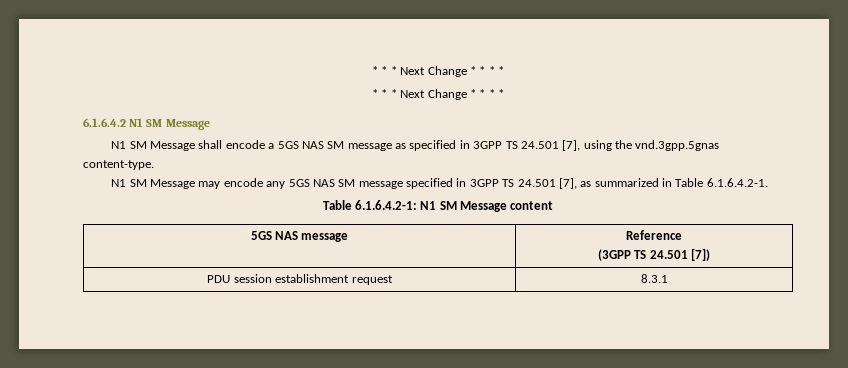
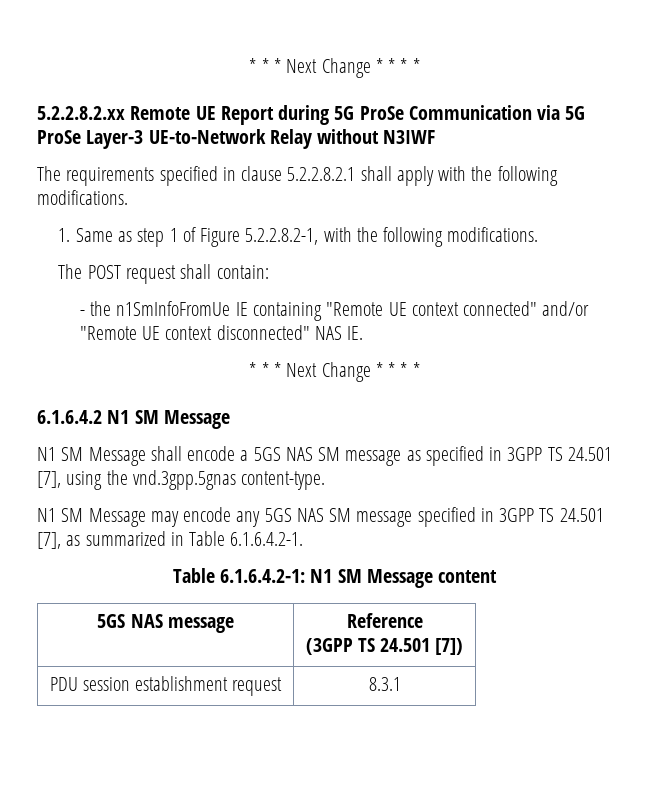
[372,66,504,77] * * * Next Change * * * * -> [249,58,420,78] [37,105,586,125] [37,129,436,149] [37,166,558,186] [37,190,128,205] [58,227,539,247] [58,264,269,284] [79,301,590,321] [79,325,364,340] * * * Next Change * * * * // 5.2.2.8.2.xx Remote UE Report during 5G ProSe Communication via 5G ProSe Layer-3 UE-to-Network Relay without N3IWF // The requirements specified in clause 5.2.2.8.2.1 shall apply with the following modifications. // 1. Same as step 1 of Figure 5.2.2.8.2-1, with the following modifications. // The POST request shall contain: // - the n1SmInfoFromUe IE containing "Remote UE context connected" and/or "Remote UE context disconnected" NAS IE.

